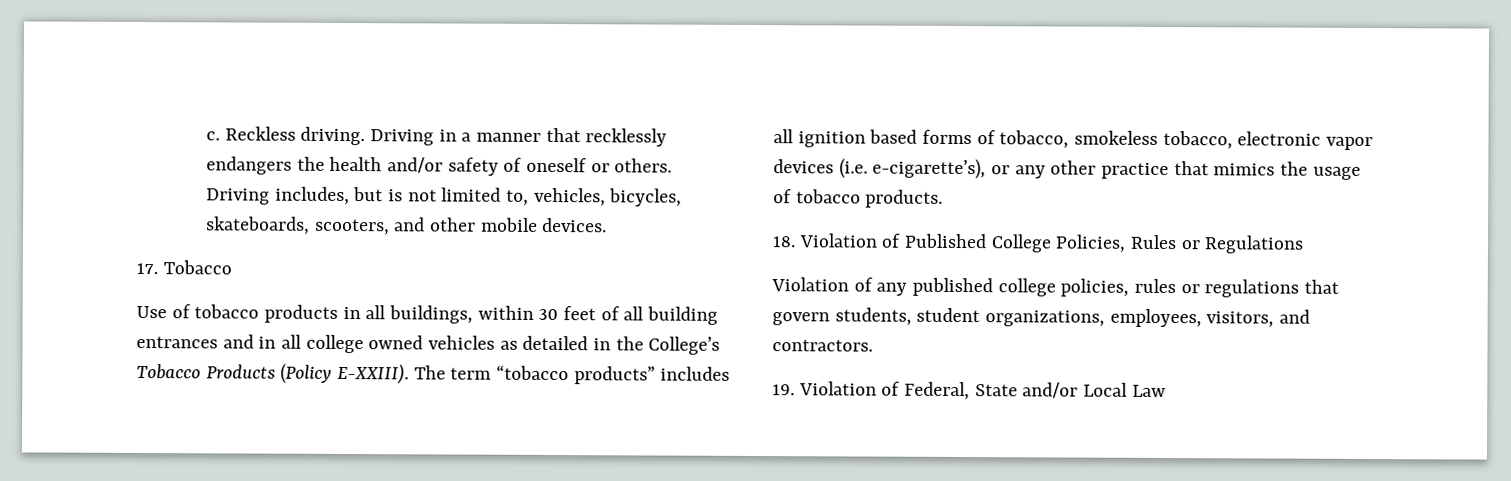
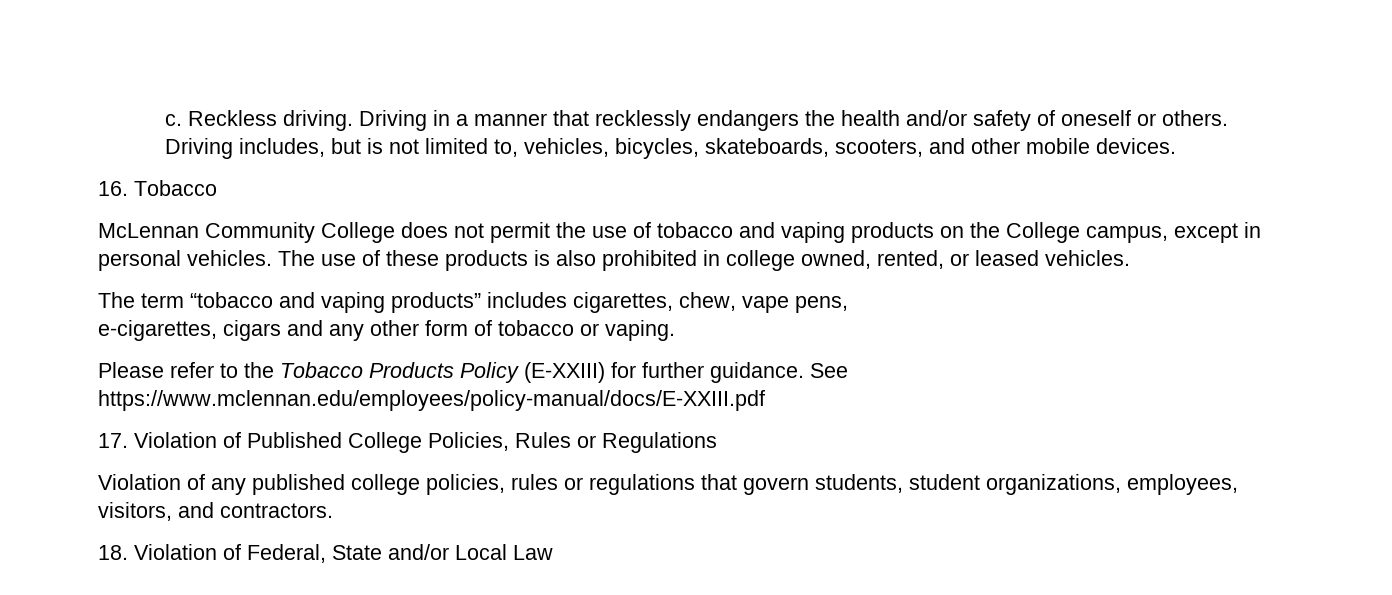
[136,262,158,275] 17. -> [98,181,128,196] 16.
[136,304,719,325] [136,334,721,355] [136,363,731,385] [773,129,1374,151] [773,158,1361,180] [773,189,944,208] [772,236,796,248] Use of tobacco products in all buildings, within 30 feet of all building entrances and in all college owned vehicles as detailed in the College’s Tobacco Products (Policy E-XXIII). The term “tobacco products” includes all ignition based forms of tobacco, smokeless tobacco, electronic vapor devices (i.e. e-cigarette’s), or any other practice that mimics the usage of tobacco products. // 18. -> [98,222,1261,243] [98,250,1130,271] [98,292,848,313] [98,320,675,341] [98,362,848,383] [98,390,765,411] [98,433,128,448] McLennan Community College does not permit the use of tobacco and vaping products on the College campus, except in personal vehicles. The use of these products is also prohibited in college owned, rented, or leased vehicles. // The term “tobacco and vaping products” includes cigarettes, chew, vape pens, // e-cigarettes, cigars and any other form of tobacco or vaping. // Please refer to the Tobacco Products Policy (E-XXIII) for further guidance. See https://www.mclennan.edu/employees/policy-manual/docs/E-XXIII.pdf // 17.
[772,384,795,396] 19. -> [98,545,128,560] 18.

